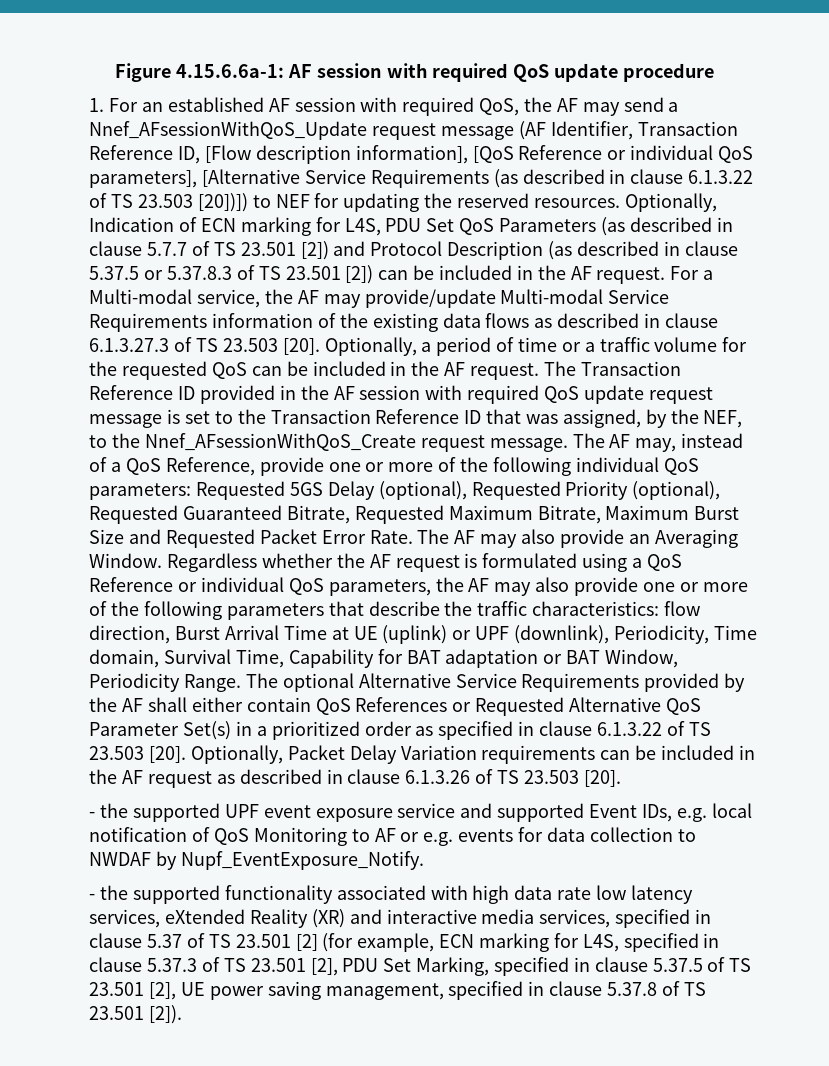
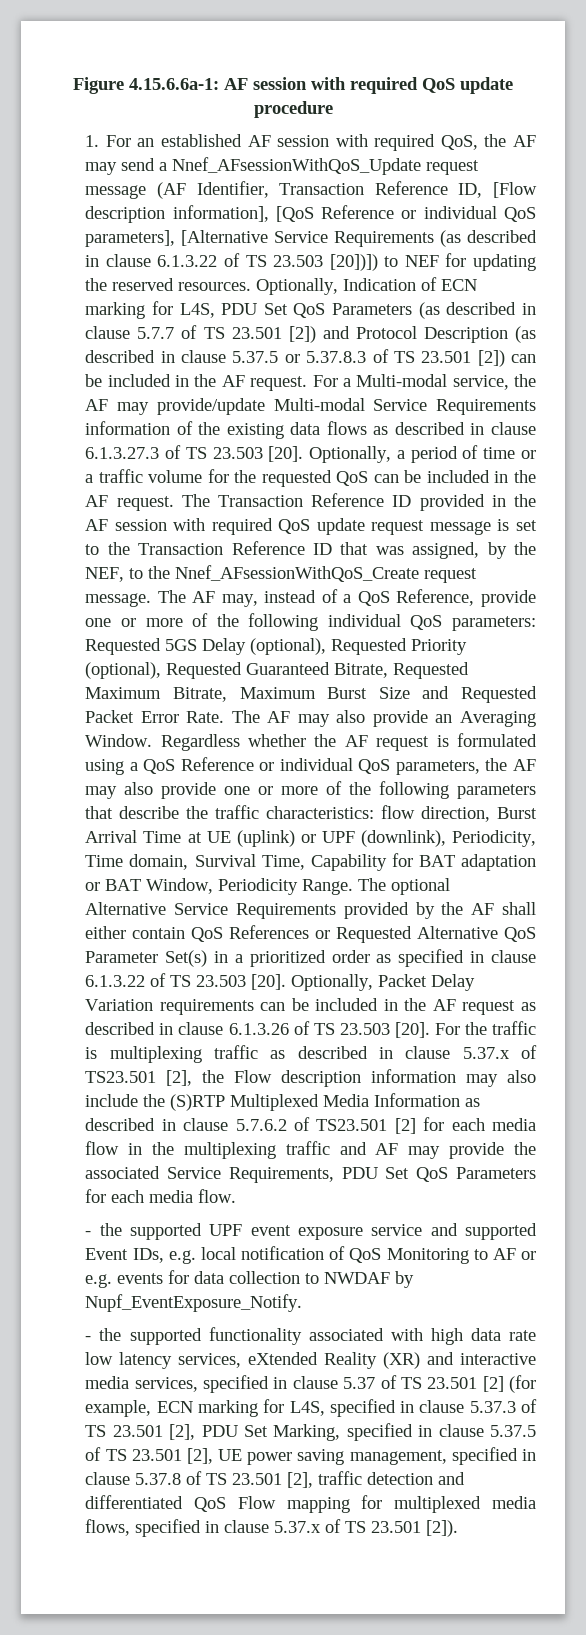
(621, 778) none -> [434,1021,537,1035] [85,1045,537,1063] [85,1069,536,1087] [85,1093,481,1111] [85,1117,536,1134] [85,1141,536,1159] [85,1166,536,1183] [85,1189,237,1203] For the traffic is multiplexing traffic as described in clause 5.37.x of TS23.501 [2], the Flow description information may also include the (S)RTP Multiplexed Media Information as described in clause 5.7.6.2 of TS23.501 [2] for each media flow in the multiplexing traffic and AF may provide the associated Service Requirements, PDU Set QoS Parameters for each media flow.
(145, 1013) none -> [287,1471,466,1488] [85,1495,536,1513] [85,1519,422,1537] [2], traffic detection and differentiated QoS Flow mapping for multiplexed media flows, specified in clause 5.37.x of TS 23.501

